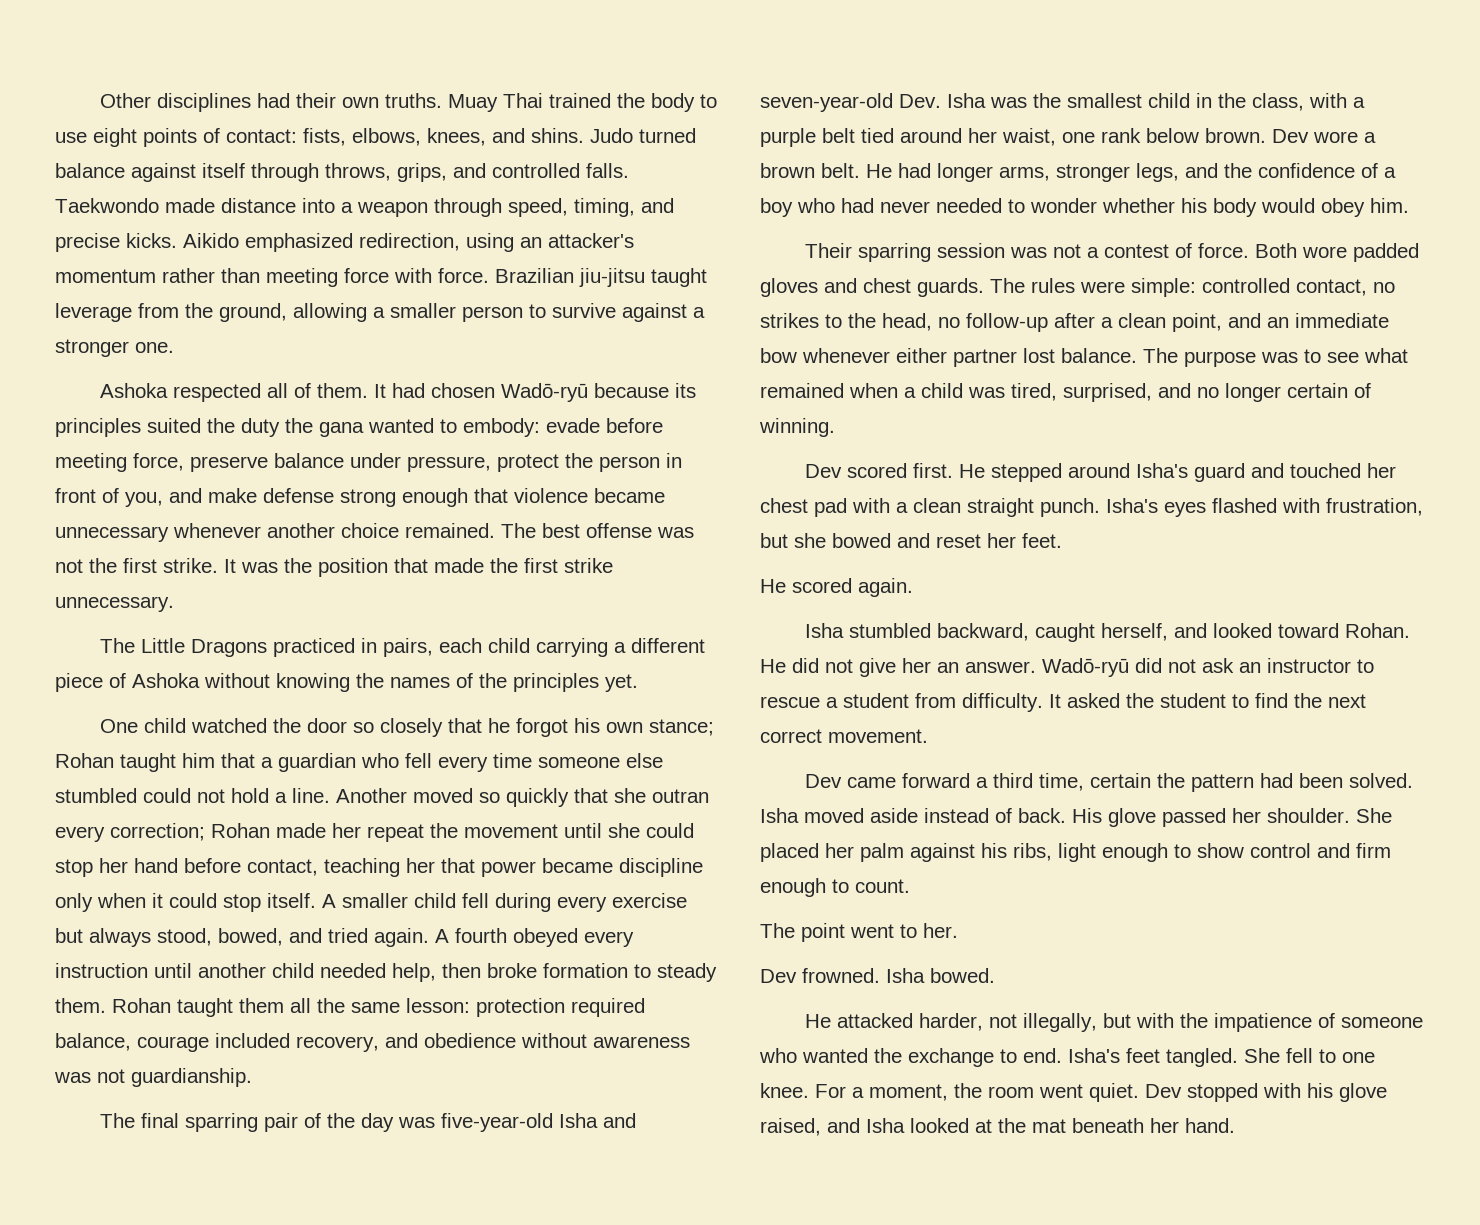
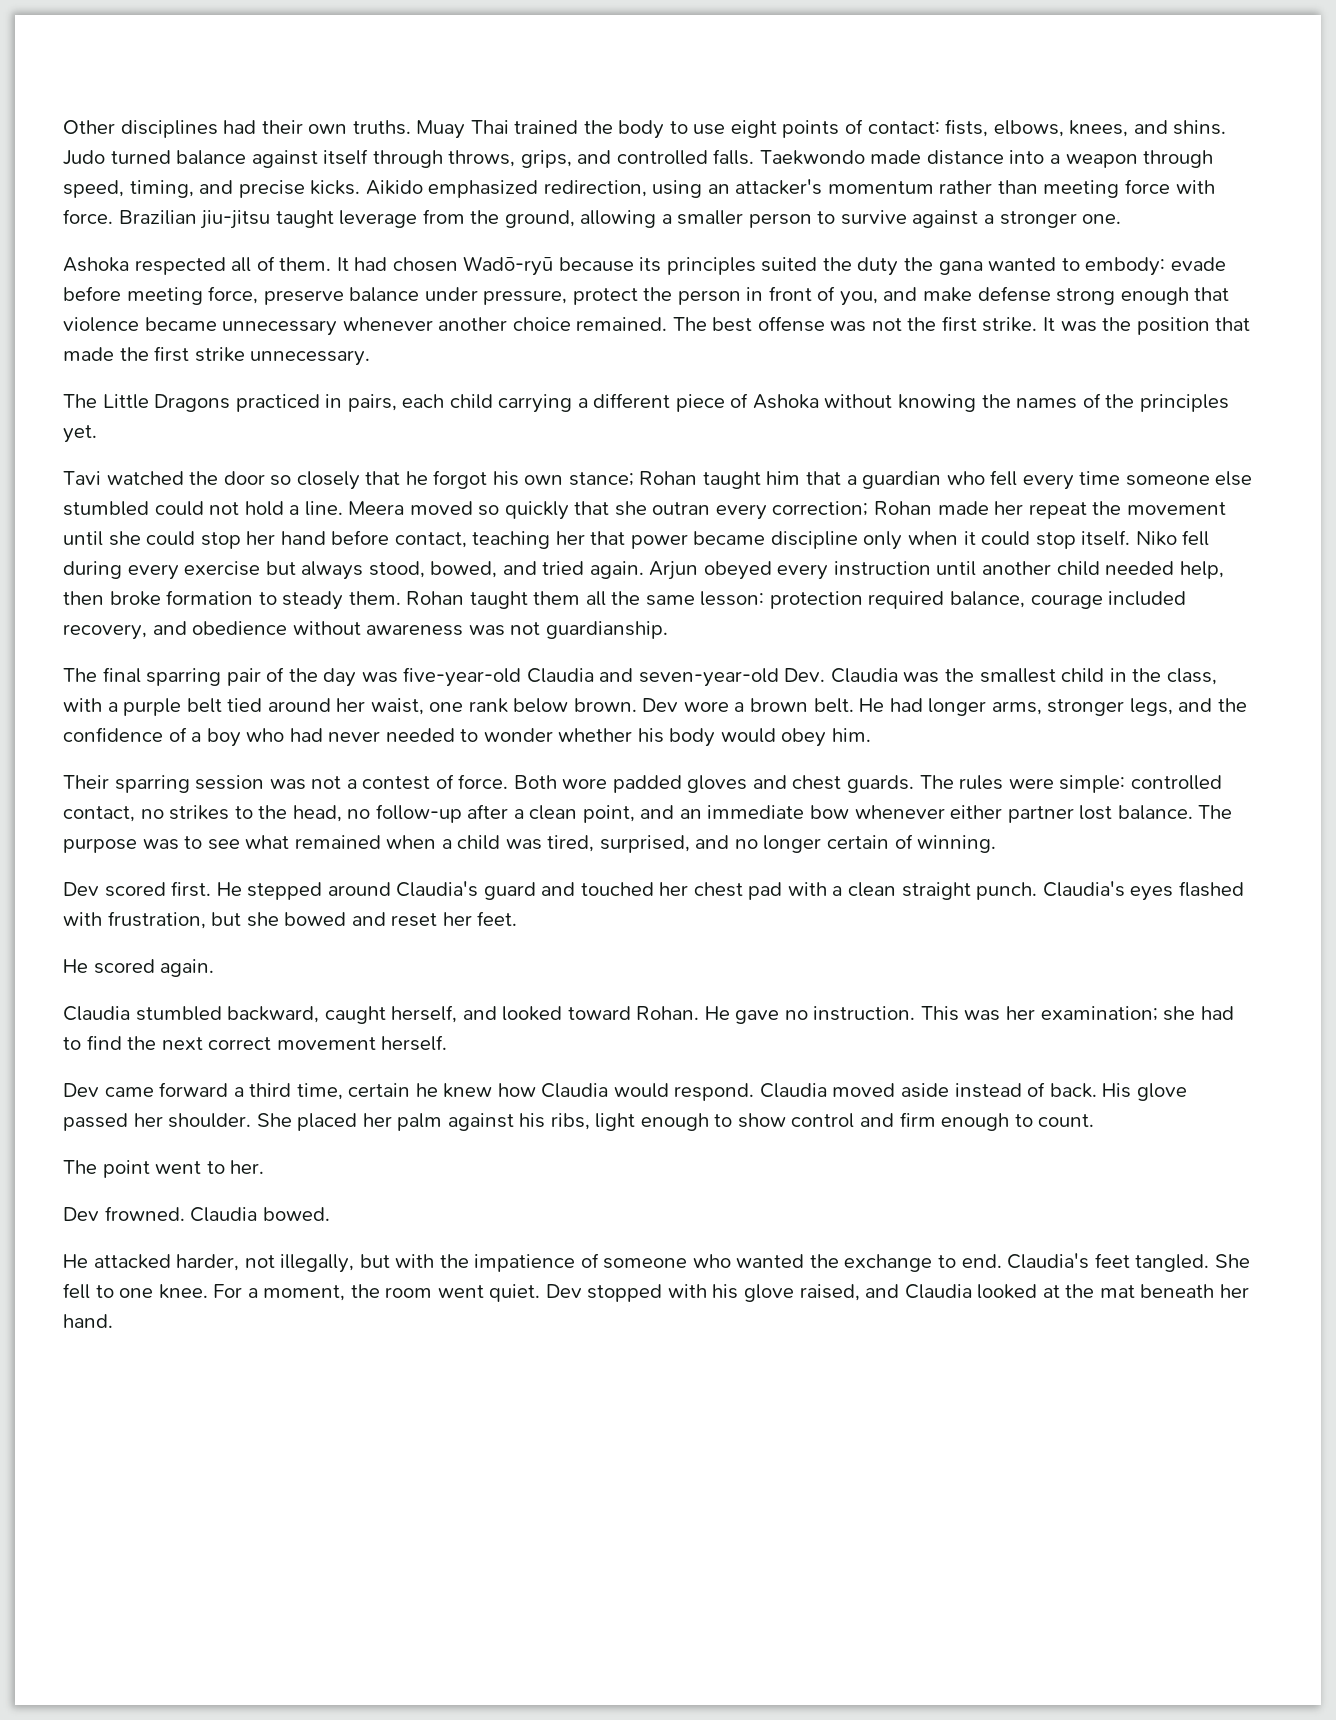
[100,718,187,733] One child -> [63,471,101,485] Tavi
[336,788,407,803] Another -> [348,501,405,515] Meera
[322,893,456,908] A smaller child -> [1135,531,1177,546] Niko
[435,928,507,943] A fourth -> [649,561,699,580] Arjun
[559,1113,599,1128] Isha -> [526,668,594,683] Claudia
[947,93,986,108] Isha -> [830,668,898,683] Claudia
[1136,463,1189,478] Isha's -> [396,881,479,897] Claudia's
[1106,498,1158,513] Isha's -> [1042,881,1125,897] Claudia's
[805,623,845,638] Isha -> [63,1006,130,1021] Claudia
[792,658,1374,677] [760,693,1226,712] did not give her an answer. Wadō-ryū did not ask an instructor to rescue a student from difficulty. It asked the student -> [735,1006,1234,1024] gave no instruction. This was her examination; she had
[828,729,928,743] movement. -> [276,1035,448,1051] movement herself.
[1157,773,1414,792] [760,808,799,823] the pattern had been solved. Isha -> [415,1083,827,1101] he knew how Claudia would respond. Claudia
[886,968,925,983] Isha -> [190,1207,258,1222] Claudia
[1068,1048,1120,1063] Isha's -> [1007,1253,1090,1269] Claudia's
[866,1118,905,1133] Isha -> [904,1284,972,1299] Claudia

